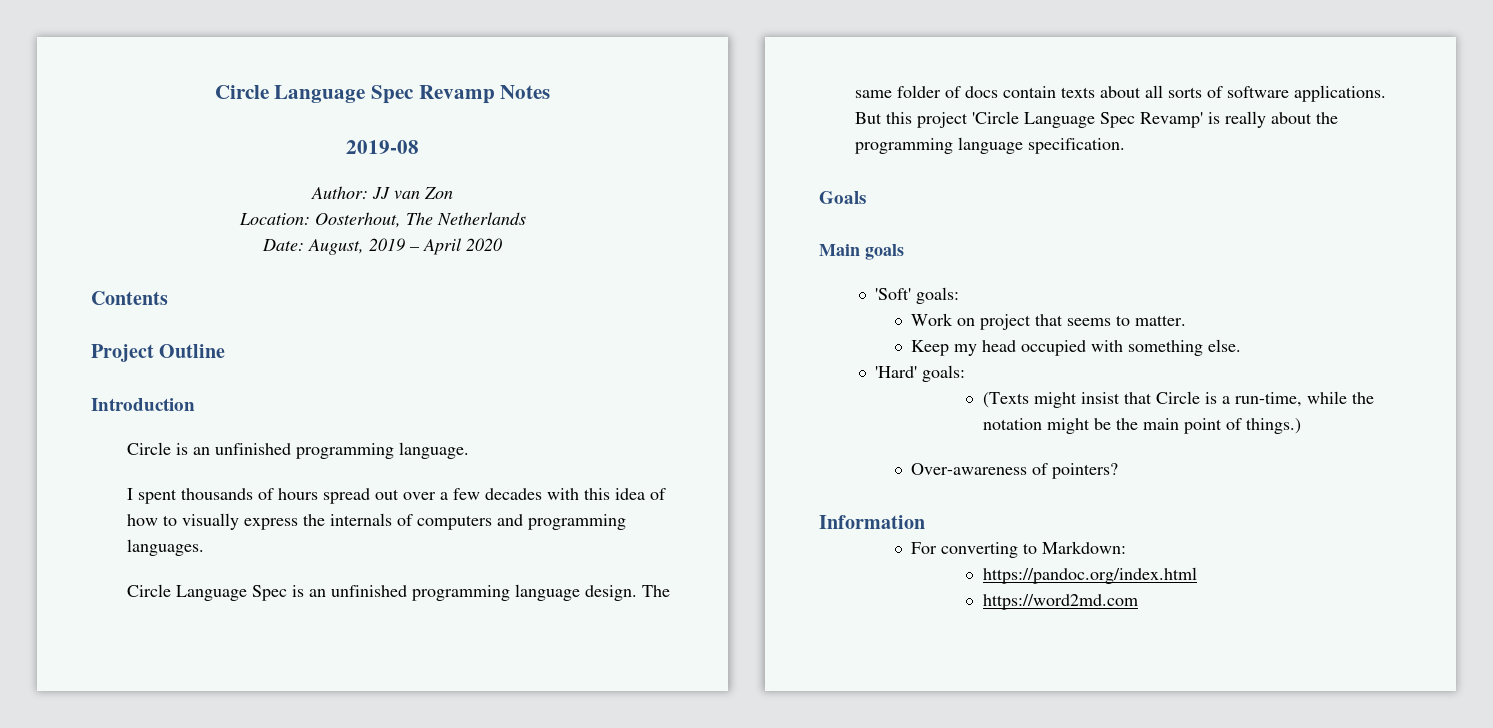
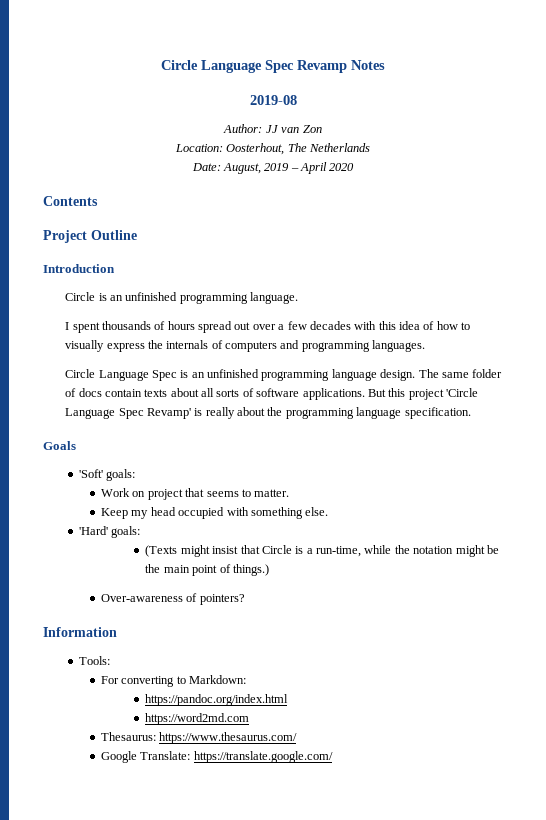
[819,244,904,260] // Main goals -> (76, 445) none
(925, 522) none -> [78,656,110,665] // Tools:
(1138, 602) none -> [101,732,298,744] [101,751,333,763] // Thesaurus: https://www.thesaurus.com/ // Google Translate: https://translate.google.com/

